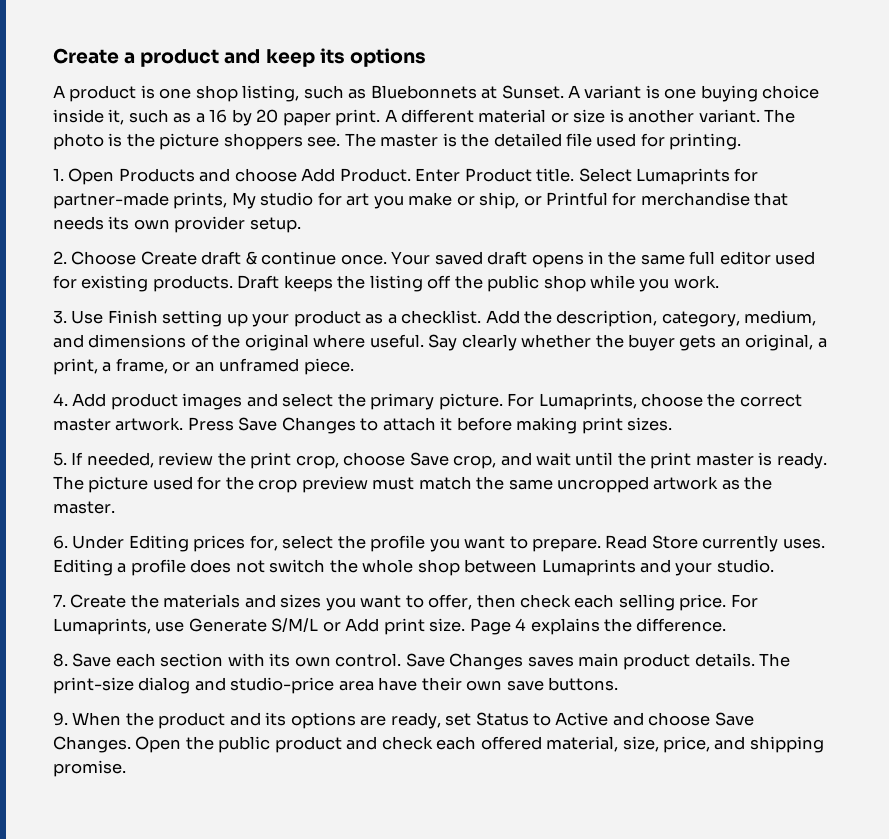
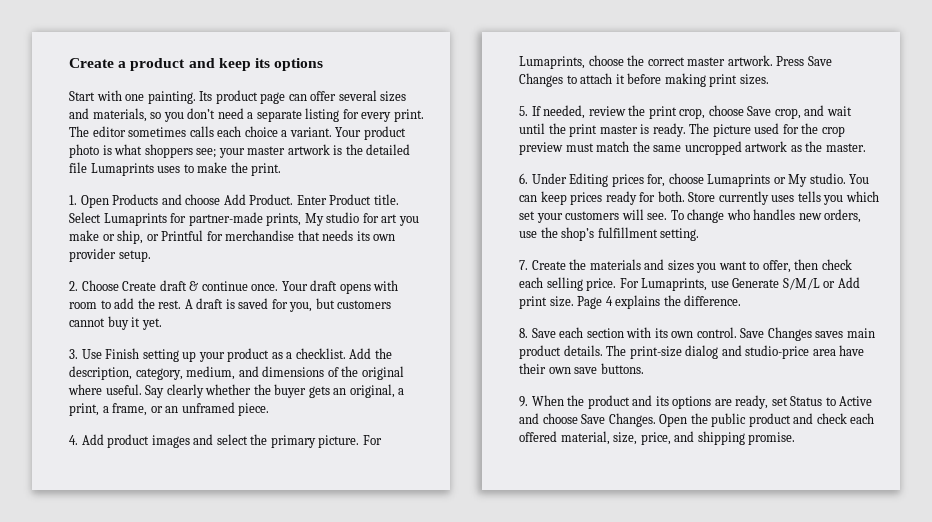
[53,85,820,102] [53,109,796,126] [53,133,742,150] A product is one shop listing, such as Bluebonnets at Sunset. A variant is one buying choice inside it, such as a 16 by 20 paper print. A different material or size is another variant. The photo is the picture shoppers see. The master is the detailed file used for printing. -> [69,90,407,104] [69,108,424,122] [69,126,406,140] [69,144,411,158] [69,162,282,176] Start with one painting. Its product page can offer several sizes and materials, so you don’t need a separate listing for every print. The editor sometimes calls each choice a variant. Your product photo is what shoppers see; your master artwork is the detailed file Lumaprints uses to make the print.
[434,251,483,265] saved -> (308, 286) none
[588,251,816,265] [53,275,719,292] in the same full editor used for existing products. Draft keeps the listing off the public shop while you work. -> [373,280,399,291] [69,298,392,312] [69,316,162,330] with room to add the rest. A draft is saved for you, but customers cannot buy it yet.
[282,535,825,552] [53,559,774,576] select the profile you want to prepare. Read Store currently uses. Editing a profile does not switch the whole shop between Lumaprints and your studio. -> [668,173,870,187] [519,191,879,205] [519,209,862,223] [519,227,700,241] choose Lumaprints or My studio. You can keep prices ready for both. Store currently uses tells you which set your customers will see. To change who handles new orders, use the shop’s fulfillment setting.

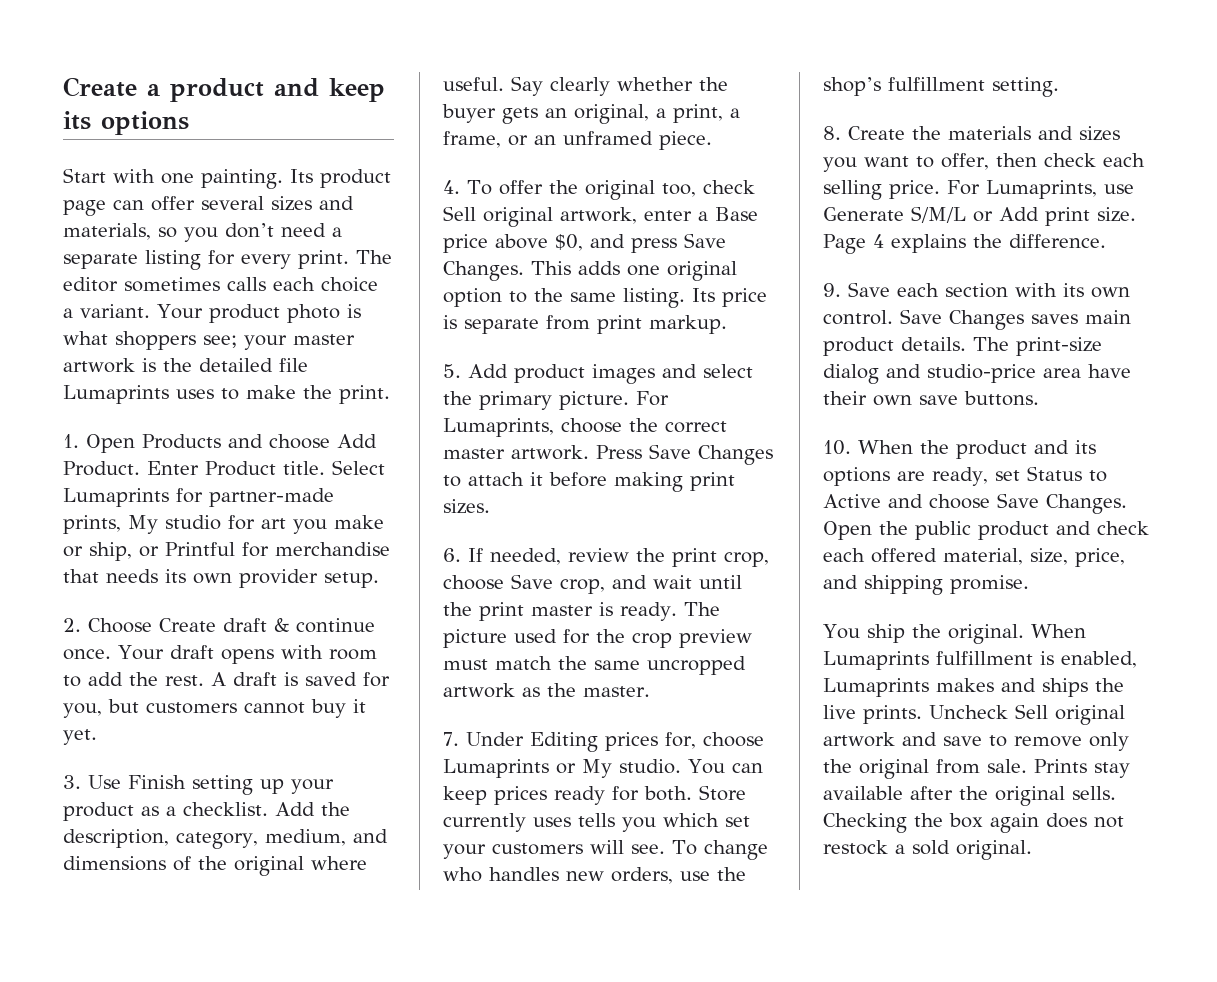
(78, 440) none -> [467,180,755,200] [443,206,758,227] [443,233,726,253] [443,261,737,281] [443,288,767,308] [443,315,727,334] [443,364,461,378] To offer the original too, check Sell original artwork, enter a Base price above $0, and press Save Changes. This adds one original option to the same listing. Its price is separate from print markup. // 5.
[519,106,528,116] 5. -> [443,548,461,562] 6.
[519,173,528,184] 6. -> [443,732,459,746] 7.
[519,260,528,270] 7. -> [823,126,841,140] 8.
[519,328,528,338] 8. -> [823,283,841,297] 9.
[519,396,528,407] 9. -> [823,440,851,455] 10.
(796, 438) none -> [823,624,1086,644] [823,651,1137,670] [823,678,1124,697] [823,704,1125,725] [823,732,1129,751] [823,759,1130,779] [823,786,1116,806] [823,813,1124,833] [823,840,1032,860] // You ship the original. When Lumaprints fulfillment is enabled, Lumaprints makes and ships the live prints. Uncheck Sell original artwork and save to remove only the original from sale. Prints stay available after the original sells. Checking the box again does not restock a sold original.

